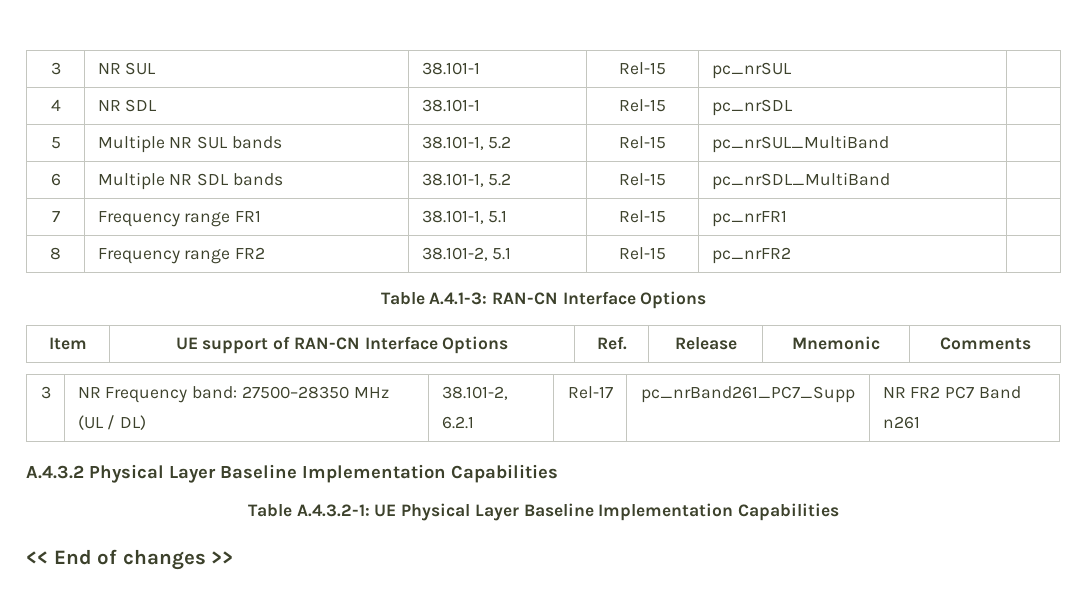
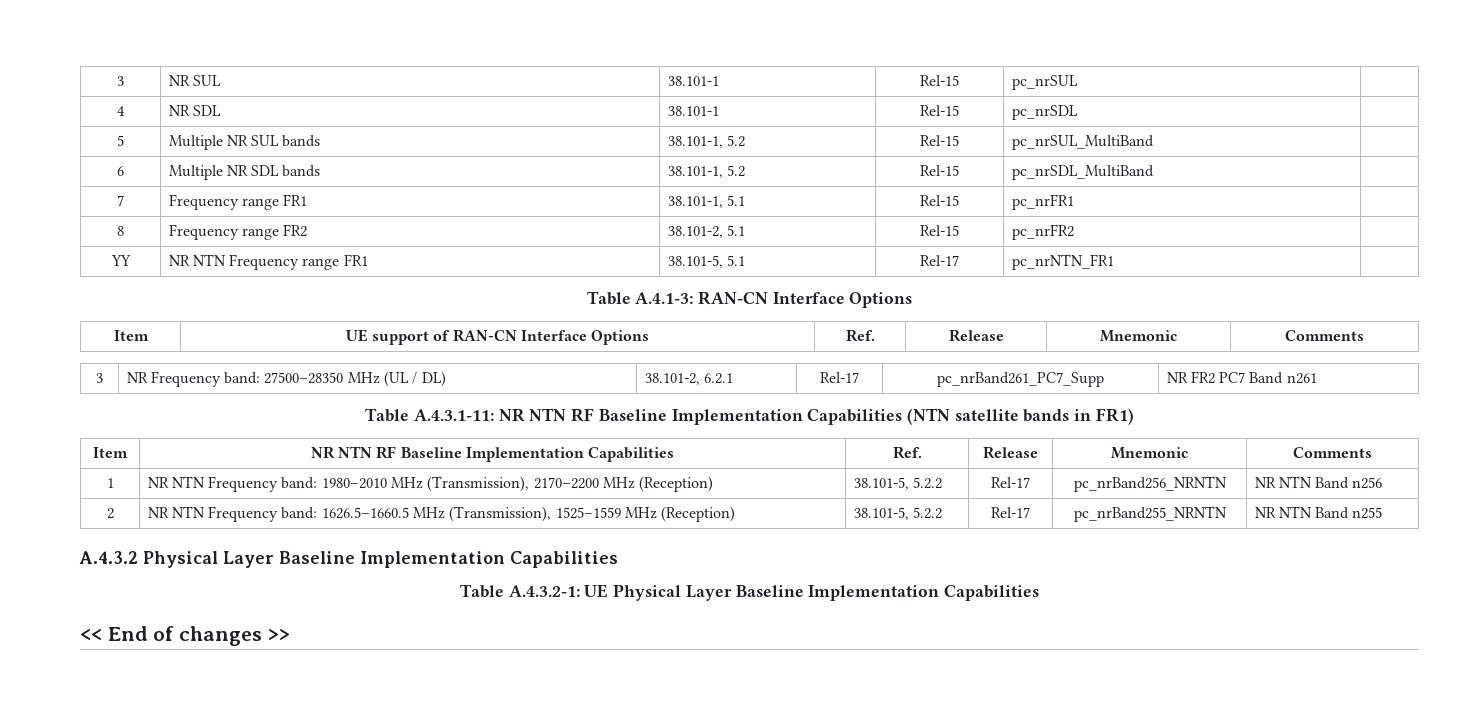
(791, 255) none -> [110,255,131,266] [168,254,368,270] [667,255,745,268] [920,255,959,266] [1011,254,1114,270] // YY | NR NTN Frequency range FR1 | 38.101-5, 5.1 | Rel-17 | pc_nrNTN_FR1 |
(920, 422) none -> [365,408,1134,425] [93,447,128,458] [310,446,675,462] [892,446,922,459] [983,446,1038,459] [1111,447,1188,459] [1293,447,1372,458] [106,478,114,488] [147,476,714,492] [853,477,942,490] [991,477,1030,488] [1073,476,1227,492] [1254,476,1383,489] [106,508,114,519] [147,506,736,522] [853,507,942,520] [991,507,1030,518] [1073,506,1227,522] [1254,506,1383,519] // Table A.4.3.1-11: NR NTN RF Baseline Implementation Capabilities (NTN satellite bands in FR1) // Item | NR NTN RF Baseline Implementation Capabilities | Ref. | Release | Mnemonic | Comments // 1 | NR NTN Frequency band: 1980–2010 MHz (Transmission), 2170–2200 MHz (Reception) | 38.101-5, 5.2.2 | Rel-17 | pc_nrBand256_NRNTN | NR NTN Band n256 // 2 | NR NTN Frequency band: 1626.5–1660.5 MHz (Transmission), 1525–1559 MHz (Reception) | 38.101-5, 5.2.2 | Rel-17 | pc_nrBand255_NRNTN | NR NTN Band n255

